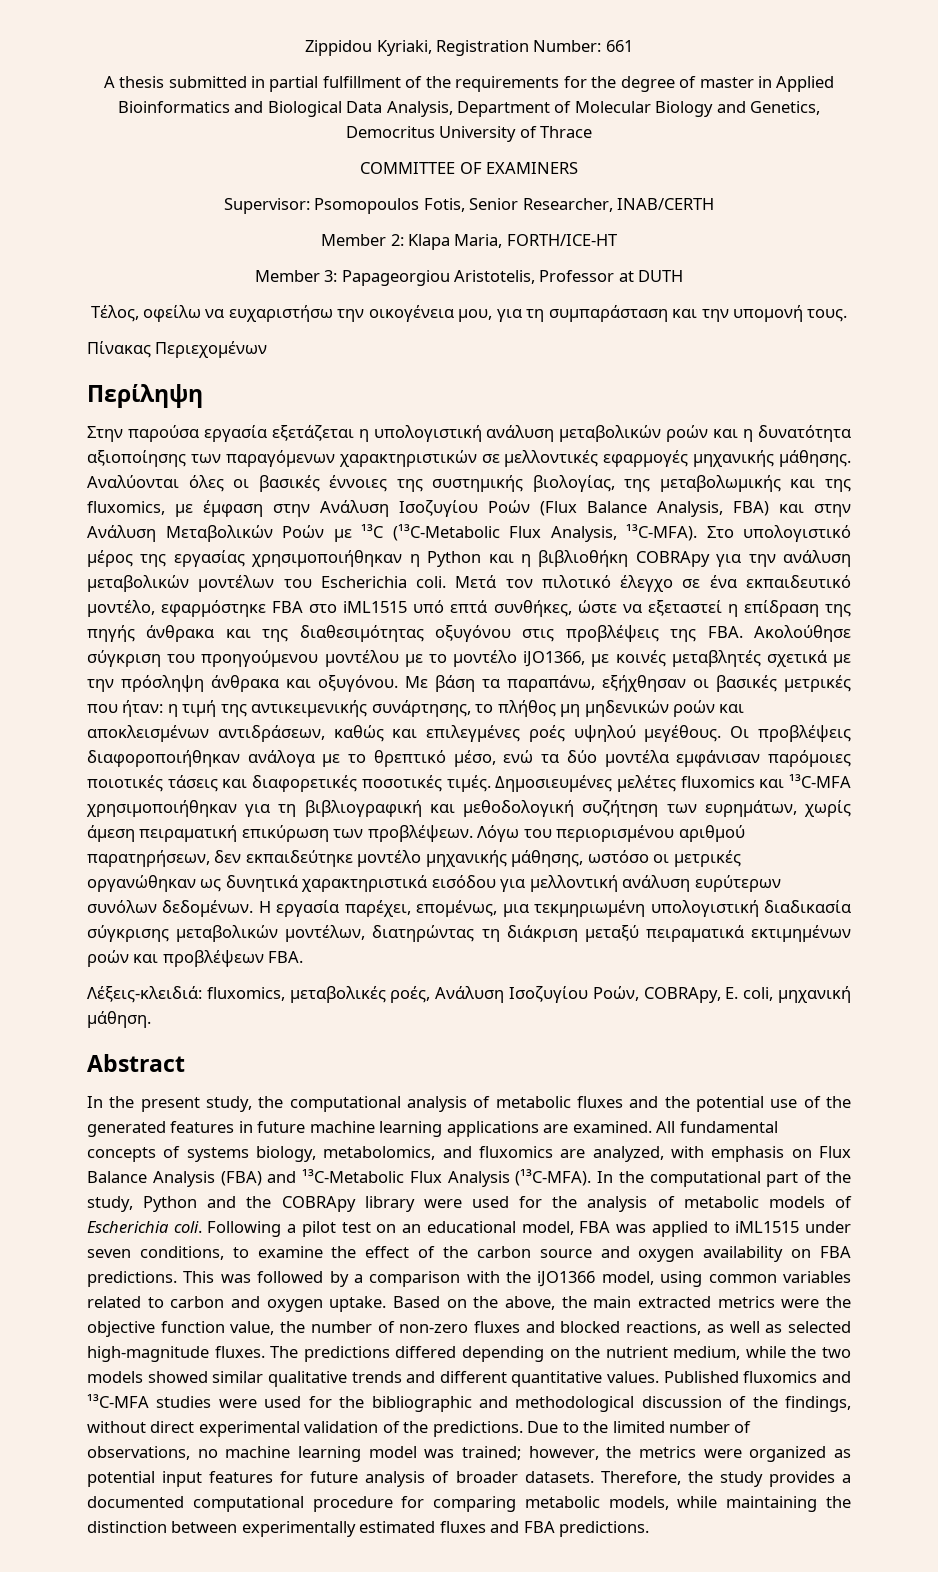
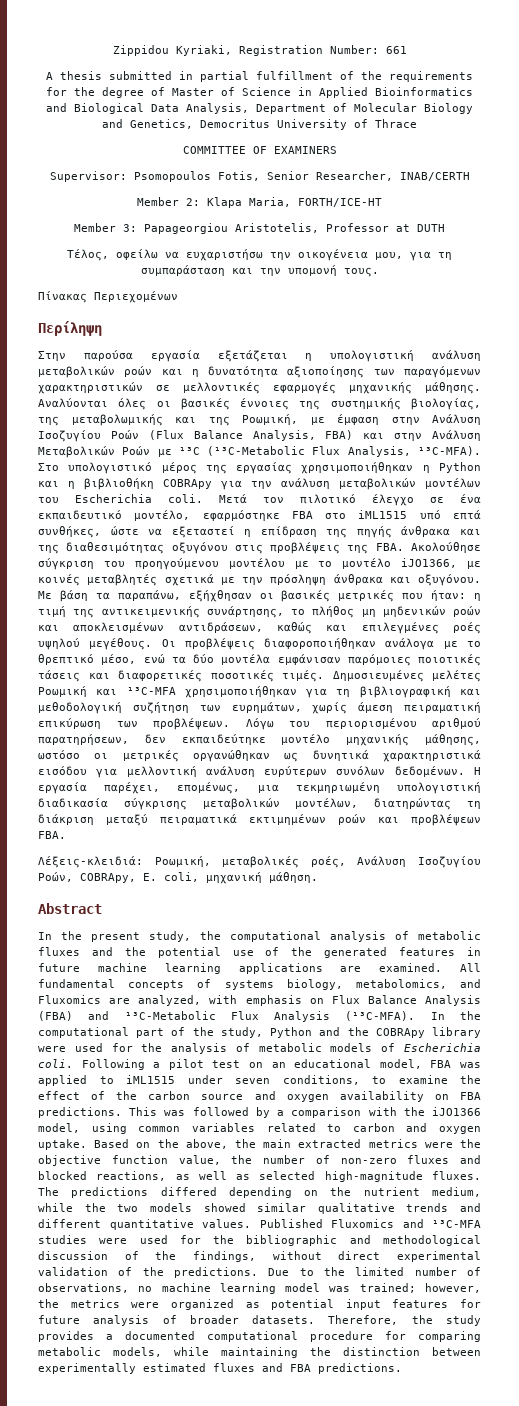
[699,77,754,88] master -> [172,87,291,96] Master of Science
[87,501,165,515] fluxomics, -> [242,414,298,425] Ροωμική,
[680,776,755,788] fluxomics -> [38,686,87,697] Ροωμική
[206,987,285,1001] fluxomics, -> [154,856,211,867] Ροωμική,
[479,1146,553,1158] fluxomics -> [38,995,101,1004] Fluxomics
[743,1371,818,1383] fluxomics -> [331,1219,394,1228] Fluxomics

